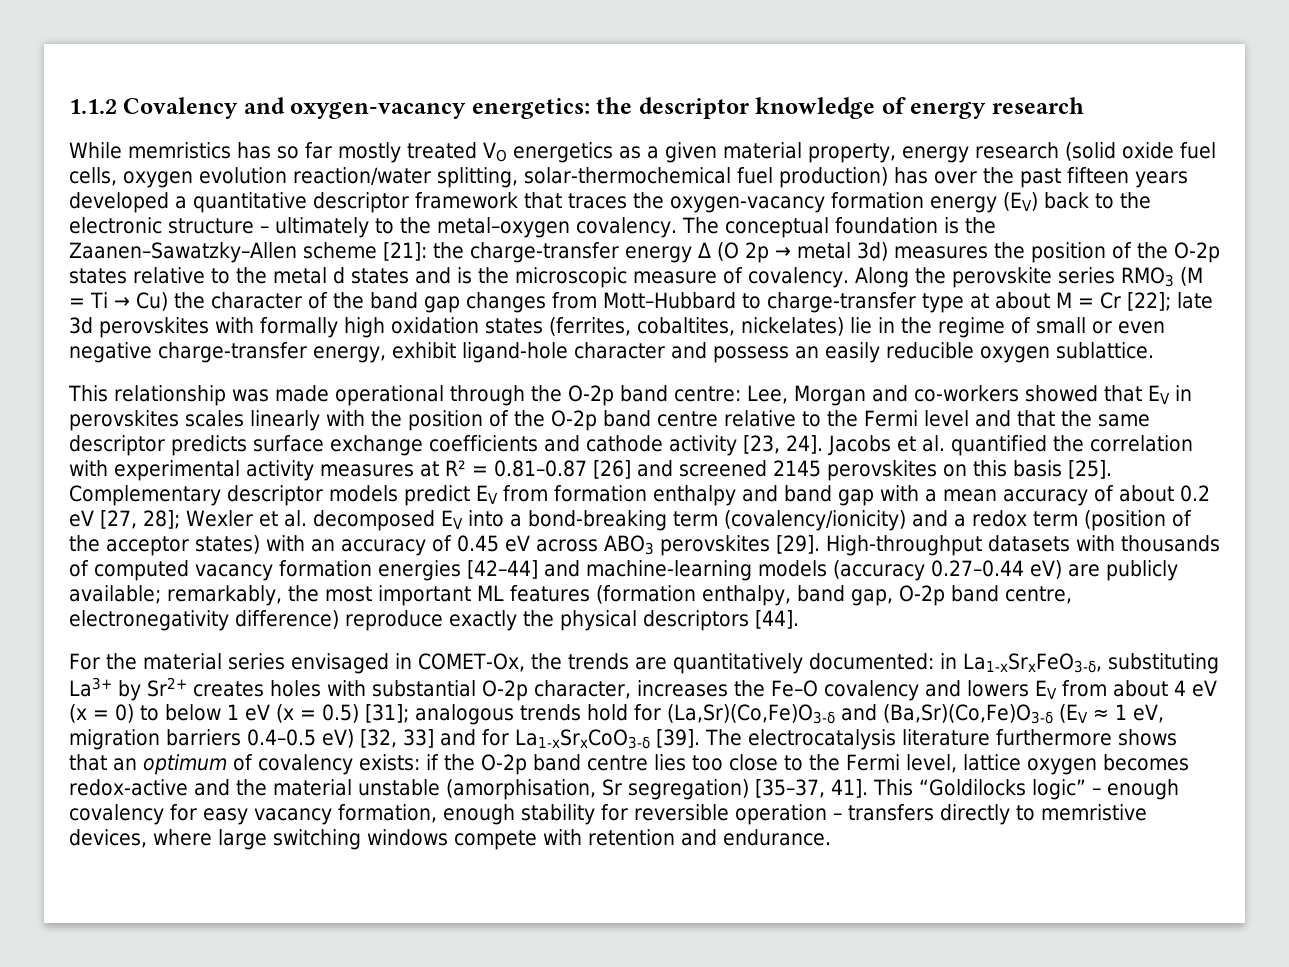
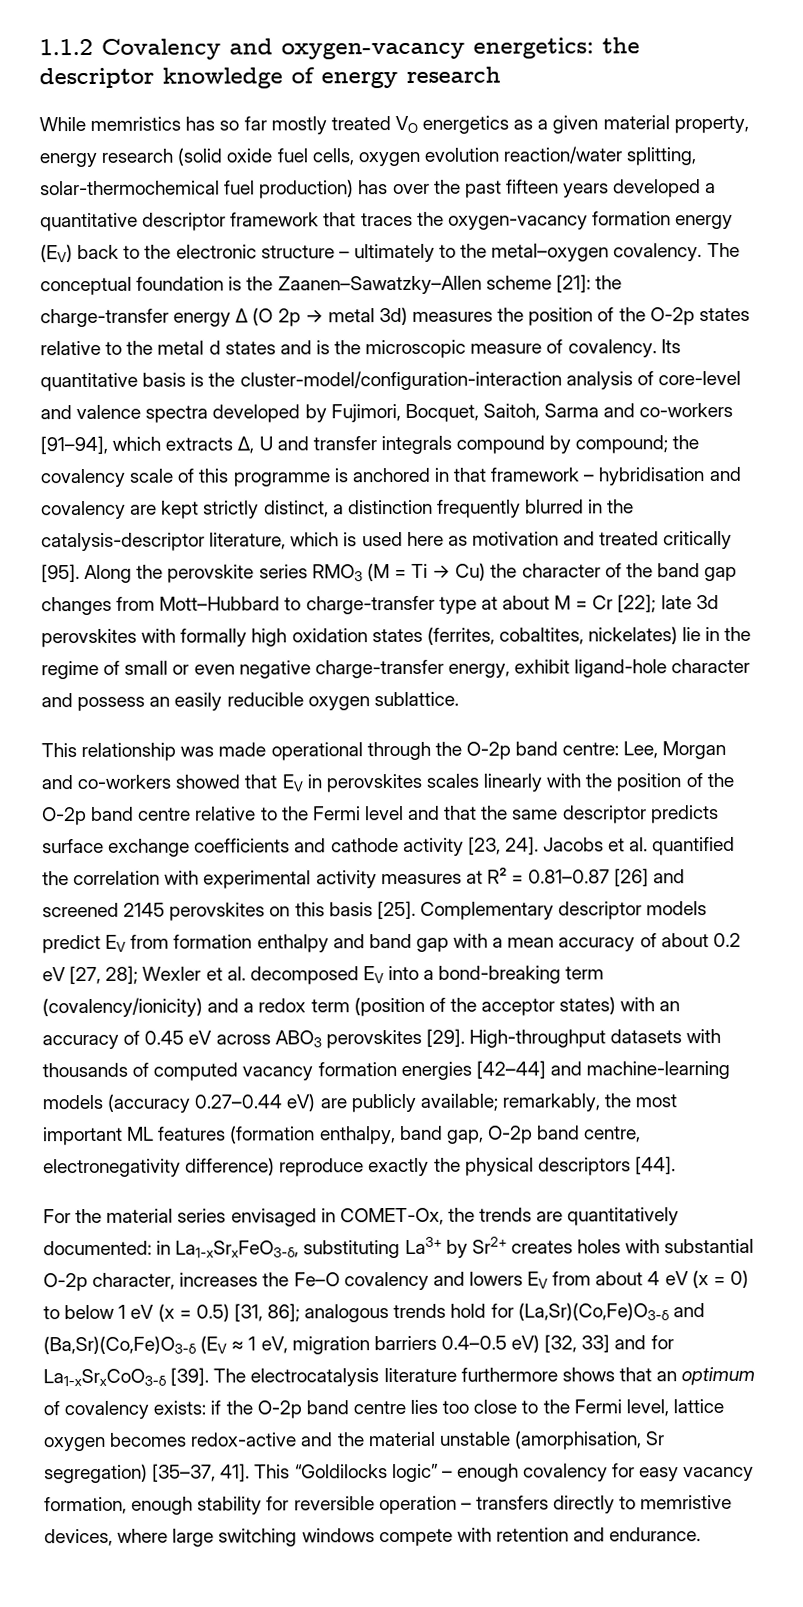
(849, 277) none -> [660,339,681,354] [40,370,741,392] [40,402,734,423] [40,435,700,455] [40,466,741,488] [41,499,635,520] [41,530,733,552] [41,564,80,583] Its quantitative basis is the cluster-model/configuration-interaction analysis of core-level and valence spectra developed by Fujimori, Bocquet, Saitoh, Sarma and co-workers [91–94], which extracts Δ, U and transfer integrals compound by compound; the covalency scale of this programme is anchored in that framework – hybridisation and covalency are kept strictly distinct, a distinction frequently blurred in the catalysis-descriptor literature, which is used here as motivation and treated critically [95].
[365,704,409,723] [31]; -> [233,1303,301,1322] [31, 86];

